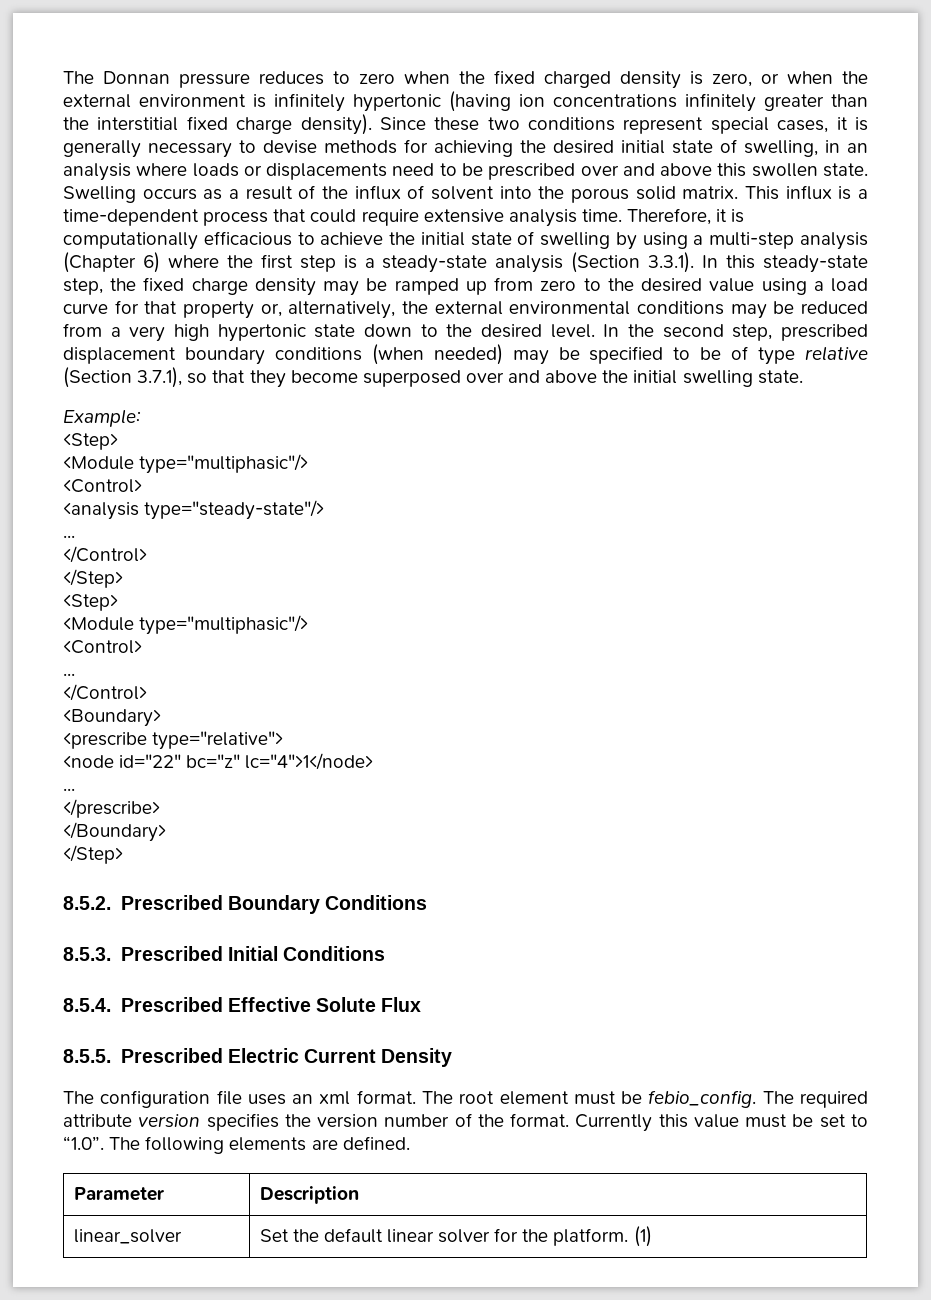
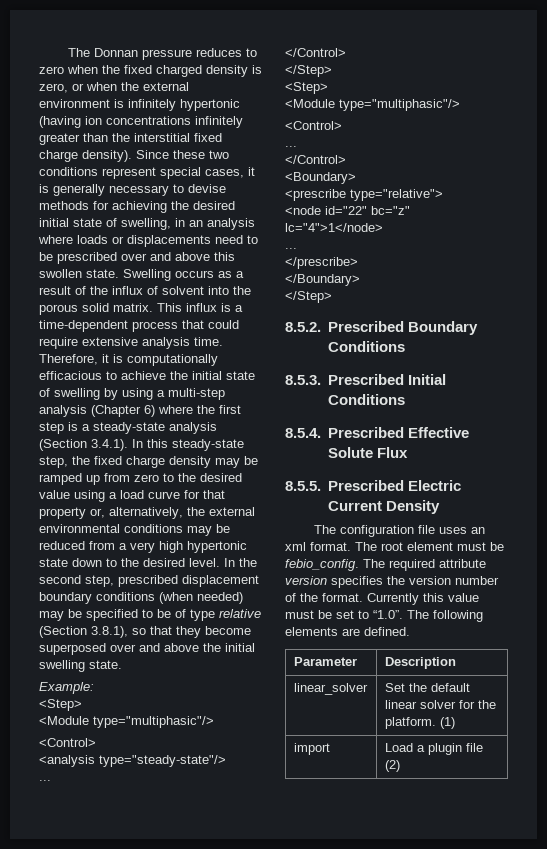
[648,252,695,273] 3.3.1). -> [91,439,128,451] 3.4.1).
[137,367,183,388] 3.7.1), -> [91,626,128,638] 3.8.1),
(652, 1236) none -> [293,743,330,755] [384,743,483,755] [384,760,400,772] // import | Load a plugin file (2)

